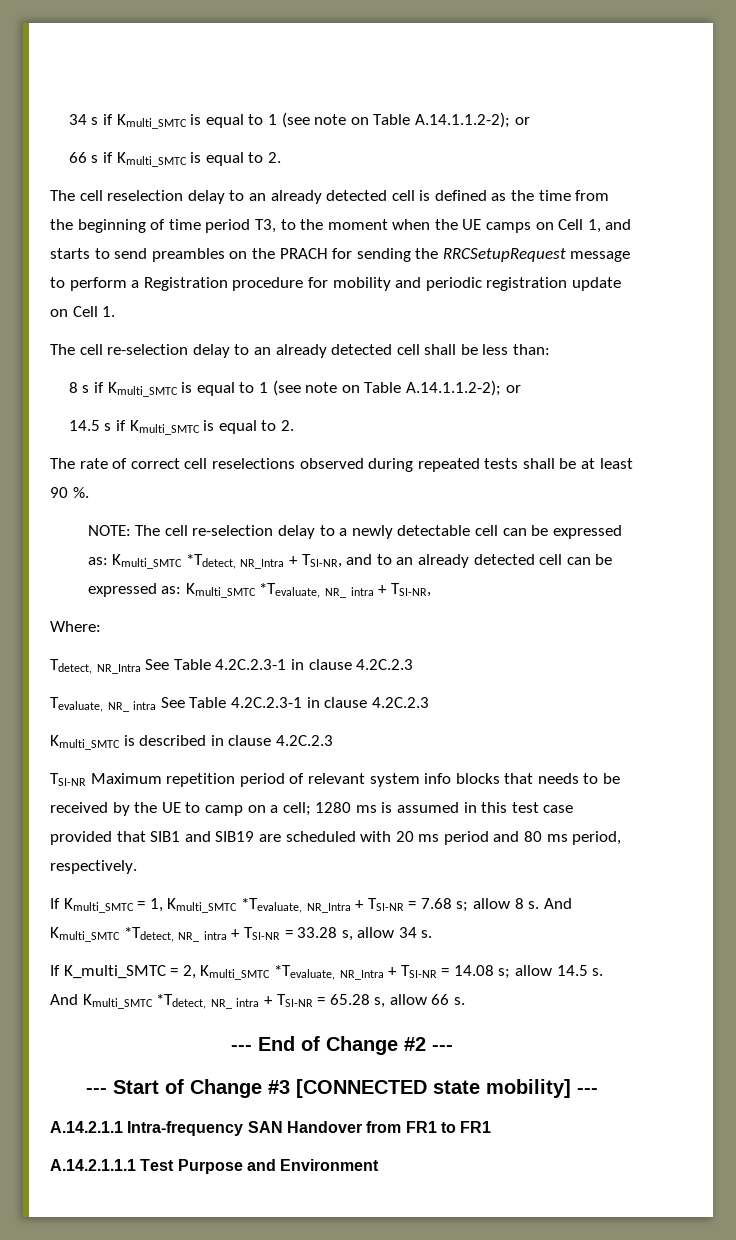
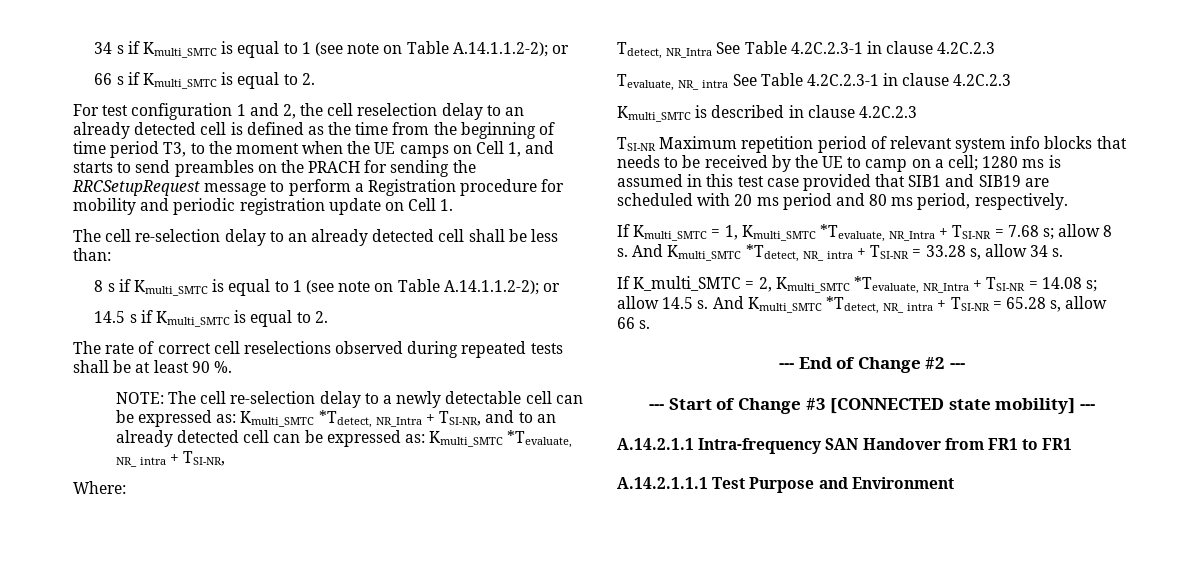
[50,190,75,201] The -> [73,103,324,120] For test configuration 1 and 2, the

